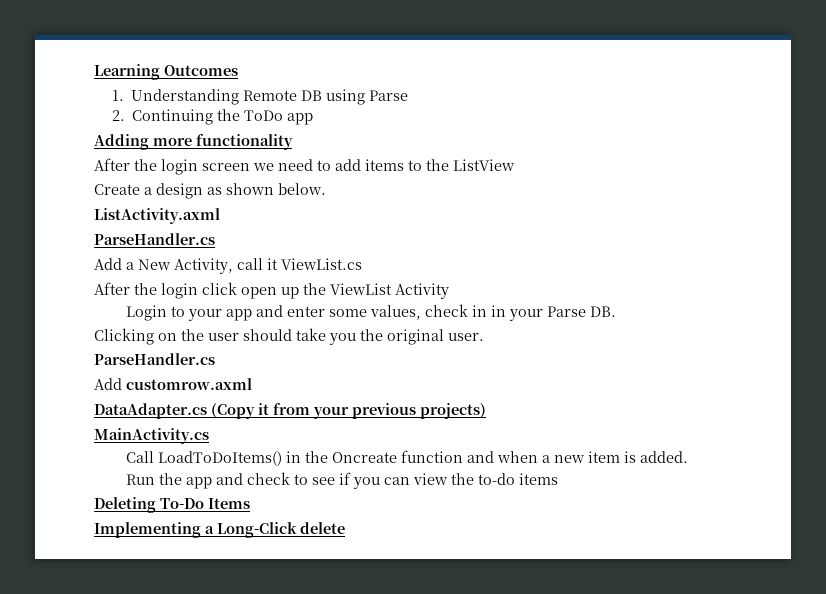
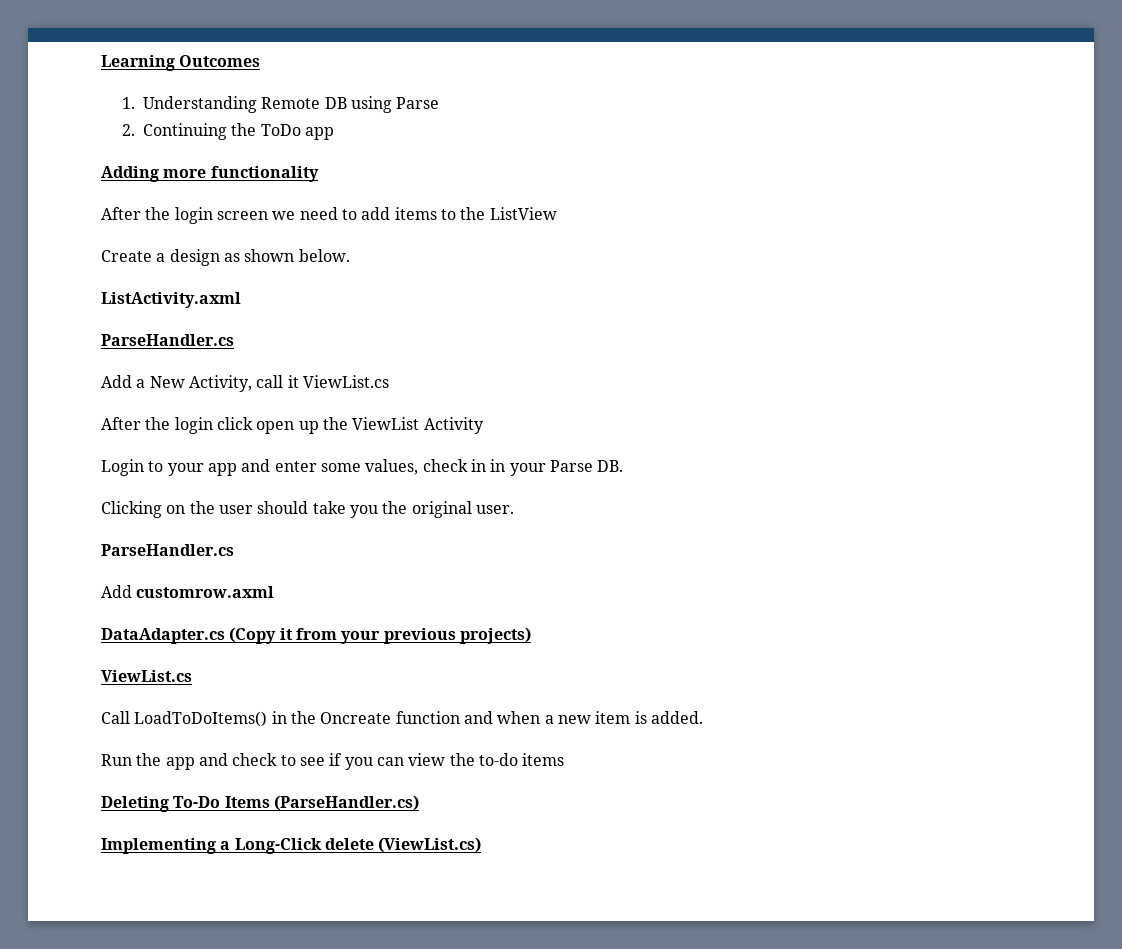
[94,428,209,444] MainActivity.cs -> [101,670,192,682] ViewList.cs
(250, 503) none -> [273,795,419,811] (ParseHandler.cs)
(345, 528) none -> [378,837,482,853] (ViewList.cs)

